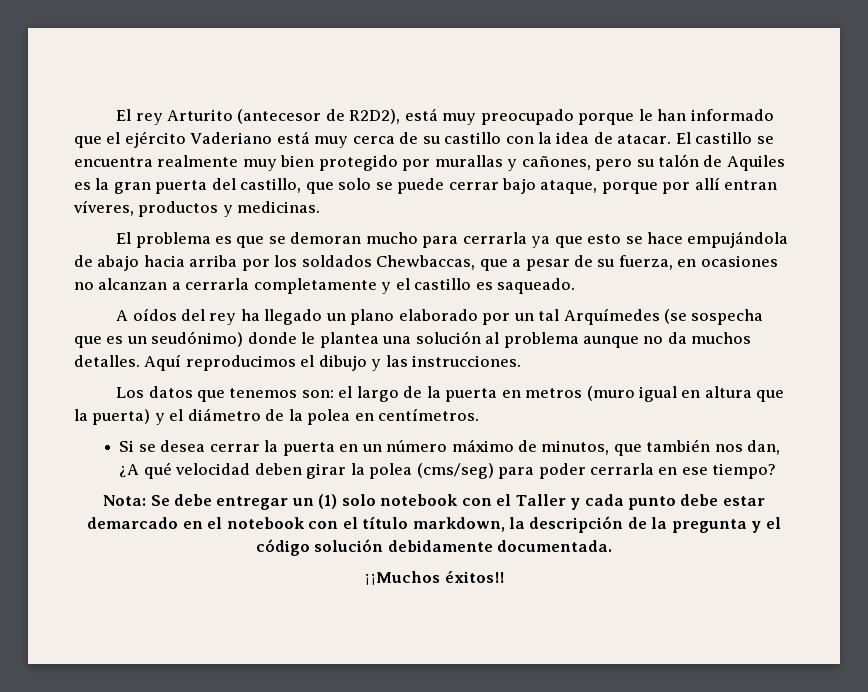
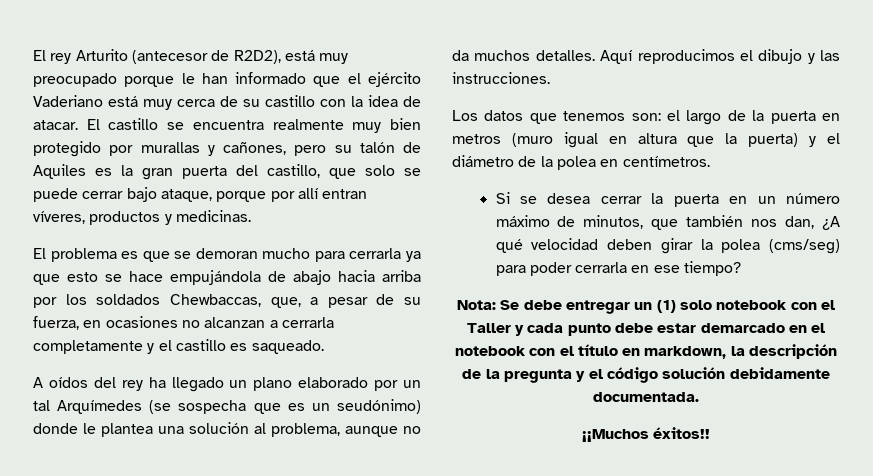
[479,259,508,271] que -> [270,297,301,308] que,
[503,332,579,348] problema -> [271,423,340,437] problema,
(409, 523) none -> [622,348,641,356] en

